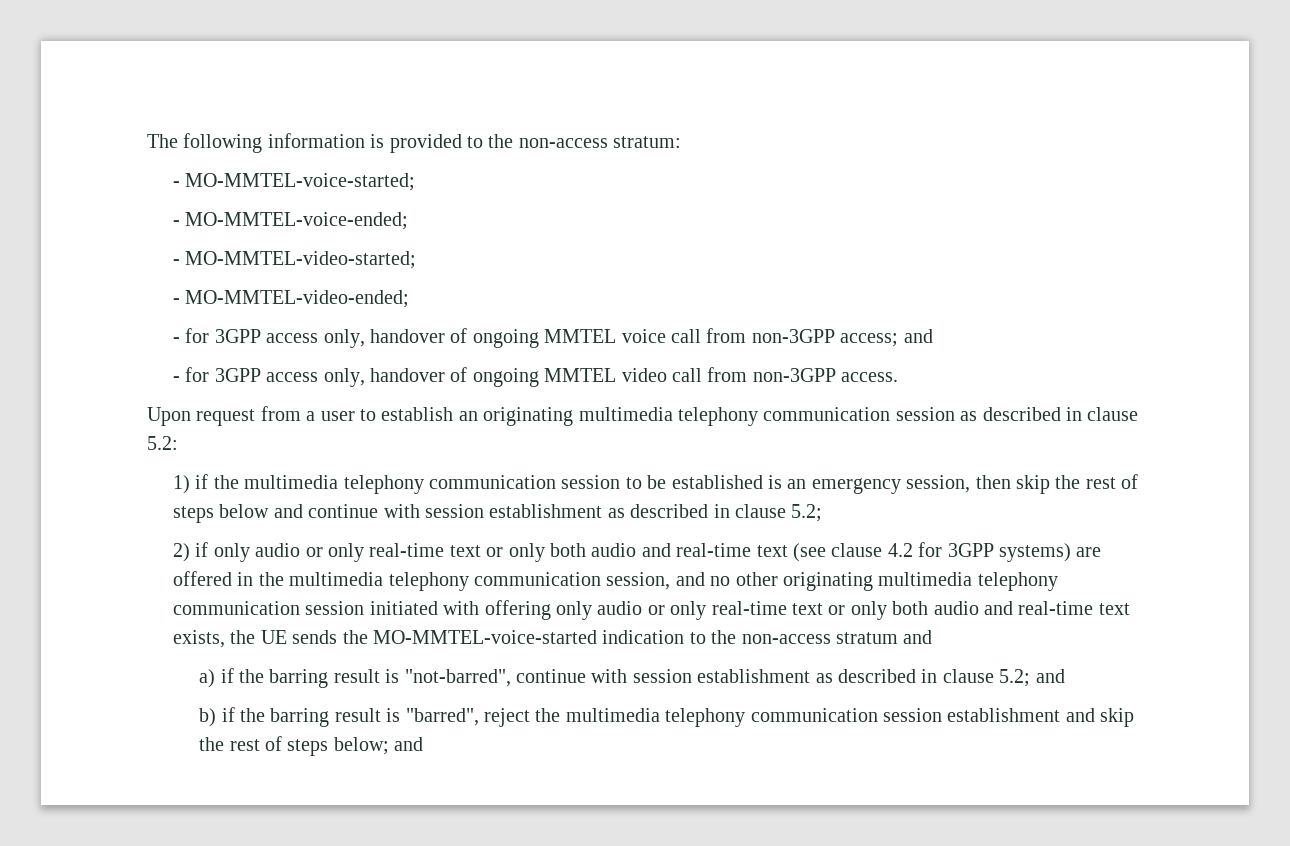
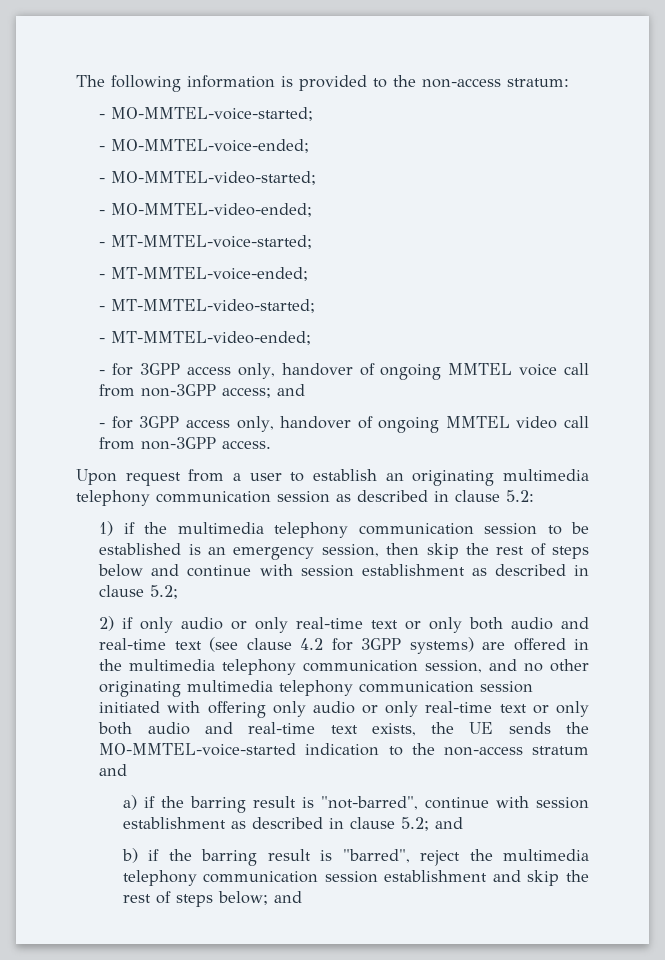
(410, 299) none -> [99,235,313,249] [99,267,309,281] [99,299,316,313] [99,331,312,345] // - MT-MMTEL-voice-started; // - MT-MMTEL-voice-ended; // - MT-MMTEL-video-started; // - MT-MMTEL-video-ended;

